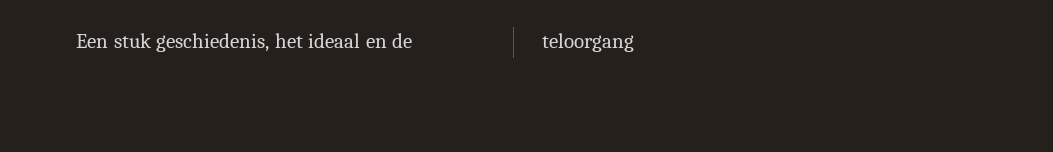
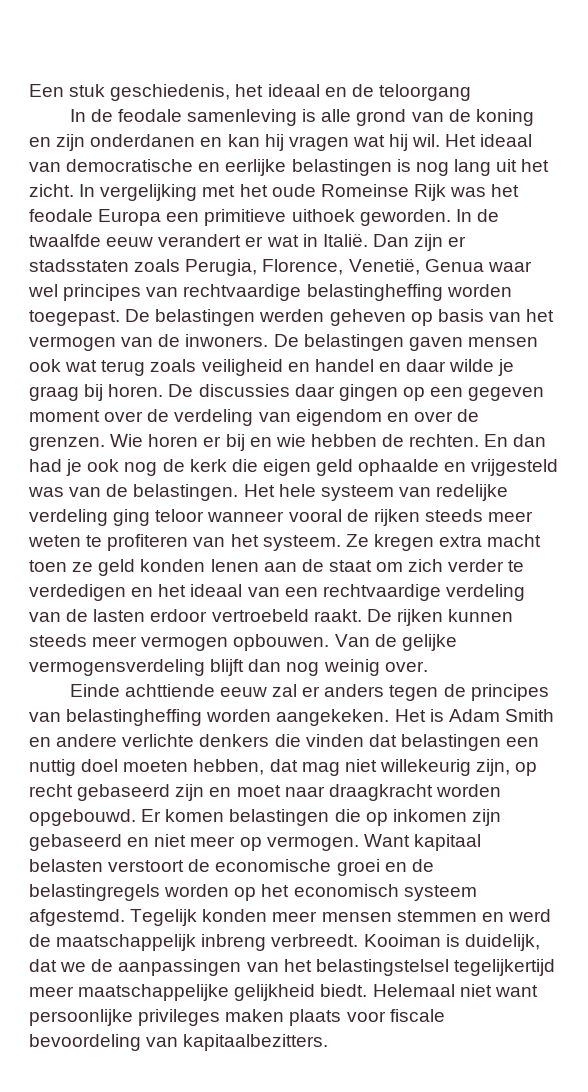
(634, 42) none -> [69,109,534,126] [29,134,533,151] [29,159,550,176] [29,184,520,201] [29,209,499,226] [29,233,467,251] [29,258,532,276] [28,284,512,301] [29,309,555,326] [29,334,538,351] [29,359,515,376] [29,384,545,401] [29,409,480,426] [29,434,547,451] [29,459,559,476] [28,484,509,501] [29,509,534,526] [28,534,542,551] [29,559,525,576] [29,584,525,601] [29,609,514,626] [29,634,457,651] [29,659,428,676] [69,684,549,701] [29,709,554,726] [29,734,540,751] [29,759,538,776] [29,784,501,801] [29,809,501,826] [29,834,481,851] [29,859,434,876] [29,884,477,901] [29,909,551,926] [29,934,540,951] [29,959,555,976] [29,984,538,1001] [29,1009,445,1026] [29,1034,329,1051] // In de feodale samenleving is alle grond van de koning en zijn onderdanen en kan hij vragen wat hij wil. Het ideaal van democratische en eerlijke belastingen is nog lang uit het zicht. In vergelijking met het oude Romeinse Rijk was het feodale Europa een primitieve uithoek geworden. In de twaalfde eeuw verandert er wat in Italië. Dan zijn er stadsstaten zoals Perugia, Florence, Venetië, Genua waar wel principes van rechtvaardige belastingheffing worden toegepast. De belastingen werden geheven op basis van het vermogen van de inwoners. De belastingen gaven mensen ook wat terug zoals veiligheid en handel en daar wilde je graag bij horen. De discussies daar gingen op een gegeven moment over de verdeling van eigendom en over de grenzen. Wie horen er bij en wie hebben de rechten. En dan had je ook nog de kerk die eigen geld ophaalde en vrijgesteld was van de belastingen. Het hele systeem van redelijke verdeling ging teloor wanneer vooral de rijken steeds meer weten te profiteren van het systeem. Ze kregen extra macht toen ze geld konden lenen aan de staat om zich verder te verdedigen en het ideaal van een rechtvaardige verdeling van de lasten erdoor vertroebeld raakt. De rijken kunnen steeds meer vermogen opbouwen. Van de gelijke vermogensverdeling blijft dan nog weinig over. // Einde achttiende eeuw zal er anders tegen de principes van belastingheffing worden aangekeken. Het is Adam Smith en andere verlichte denkers die vinden dat belastingen een nuttig doel moeten hebben, dat mag niet willekeurig zijn, op recht gebaseerd zijn en moet naar draagkracht worden opgebouwd. Er komen belastingen die op inkomen zijn gebaseerd en niet meer op vermogen. Want kapitaal belasten verstoort de economische groei en de belastingregels worden op het economisch systeem afgestemd. Tegelijk konden meer mensen stemmen en werd de maatschappelijk inbreng verbreedt. Kooiman is duidelijk, dat we de aanpassingen van het belastingstelsel tegelijkertijd meer maatschappelijke gelijkheid biedt. Helemaal niet want persoonlijke privileges maken plaats voor fiscale bevoordeling van kapitaalbezitters.

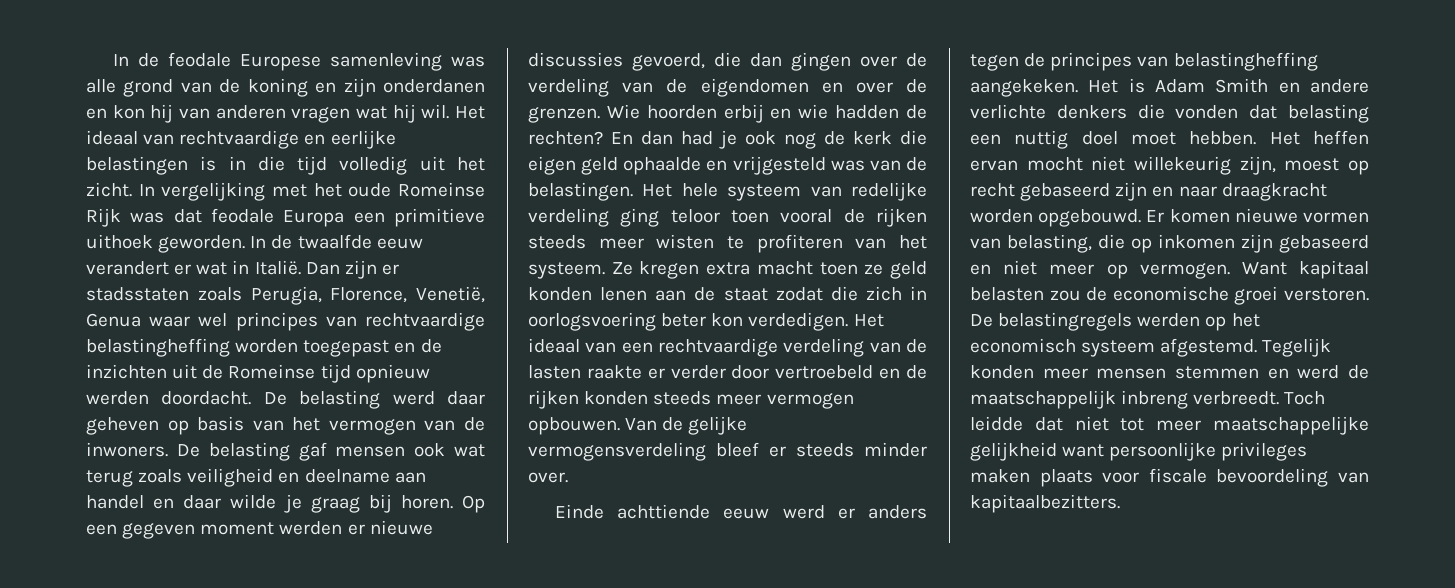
[29,84,471,101] [69,109,317,126] Een stuk geschiedenis, het ideaal en de teloorgang // In de feodale samenleving is -> [113,52,485,71] In de feodale Europese samenleving was
[227,134,284,151] kan hij -> [112,104,286,123] kon hij van anderen
[66,159,194,172] democratische -> [179,130,300,149] rechtvaardige
[415,159,491,176] nog lang -> [228,156,408,175] in die tijd volledig
[491,184,520,197] het -> [173,209,202,223] dat
[29,309,325,326] toegepast. De belastingen werden -> [303,339,442,357] [86,364,430,383] [86,390,485,409] toegepast en de inzichten uit de Romeinse tijd opnieuw werden doordacht. De belasting werd daar
[303,334,463,351] belastingen gaven -> [208,442,327,461] belasting gaf
(310, 367) none -> [304,469,426,483] deelname aan
[168,384,545,401] [29,410,100,422] De discussies daar gingen op een gegeven moment -> [462,495,485,513] [86,520,433,539] [528,52,851,71] Op een gegeven moment werden er nieuwe discussies gevoerd, die dan gingen
[295,409,382,426] eigendom -> [666,78,809,97] de eigendomen
[148,434,480,451] horen er bij en wie hebben de rechten. -> [646,104,927,123] [528,131,603,145] hoorden erbij en wie hadden de rechten?
[207,511,285,522] wanneer -> [731,210,769,223] toen
[28,535,81,547] weten -> [656,234,715,249] wisten
[376,559,525,572] [29,584,187,601] om zich verder te verdedigen en het -> [775,286,927,301] [528,312,884,331] zodat die zich in oorlogsvoering beter kon verdedigen. Het
[150,609,514,626] erdoor vertroebeld raakt. De rijken kunnen -> [586,365,927,379] [528,390,649,409] raakte er verder door vertroebeld en de rijken konden
[210,659,380,676] blijft dan nog weinig -> [716,442,927,457] bleef er steeds minder
[272,684,298,697] zal -> [782,505,825,519] werd
[206,709,272,722] worden -> (1318, 61) none
[305,734,540,751] [29,759,340,776] vinden dat belastingen een nuttig doel moeten hebben, dat mag -> [1175,104,1369,123] [970,130,1369,149] [970,157,1083,171] vonden dat belasting een nuttig doel moet hebben. Het heffen ervan mocht
(511, 767) none -> [1284,158,1340,171] moest
[236,785,281,797] moet -> (1174, 191) none
[229,809,330,826] belastingen -> [1234,208,1369,223] [970,234,1092,253] nieuwe vormen van belasting,
[108,860,185,872] verstoort -> [1049,290,1081,301] zou
[384,859,434,872] [29,884,230,901] en de belastingregels worden -> [1284,288,1369,301] [970,312,1201,331] verstoren. De belastingregels werden
[363,934,540,951] [29,959,555,976] [29,984,492,1001] Kooiman is duidelijk, dat we de aanpassingen van het belastingstelsel tegelijkertijd meer maatschappelijke gelijkheid biedt. Helemaal niet -> [1284,391,1326,405] [970,416,1369,435] [970,442,1057,461] Toch leidde dat niet tot meer maatschappelijke gelijkheid

